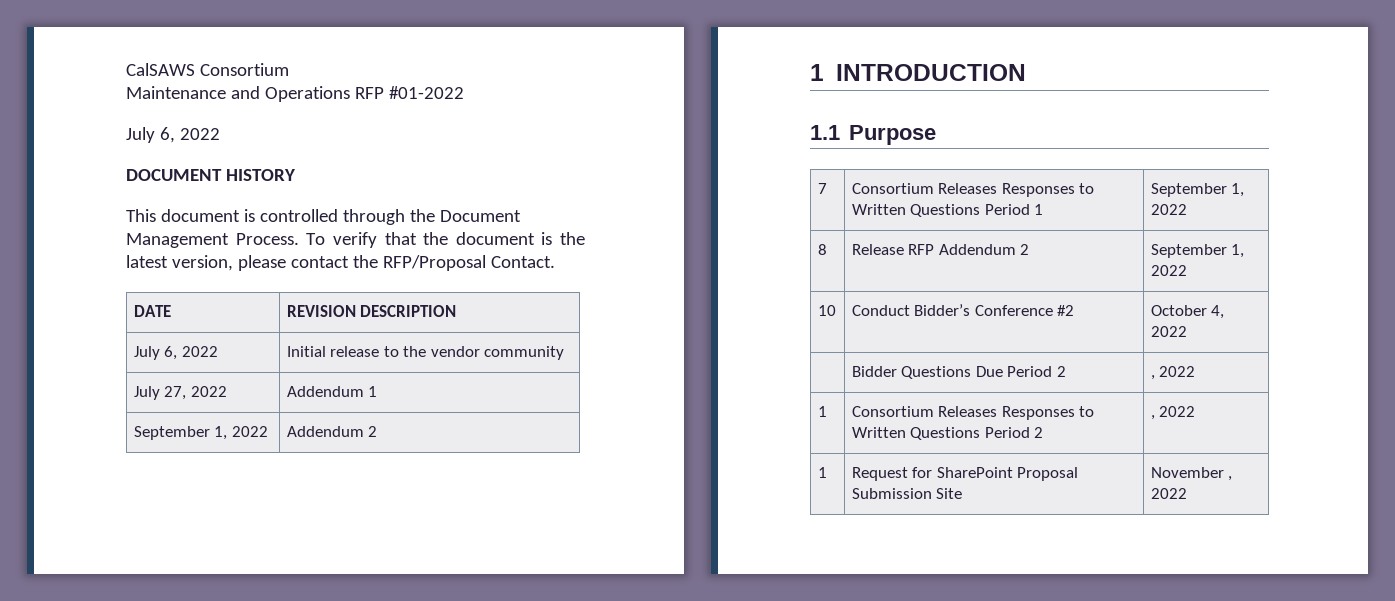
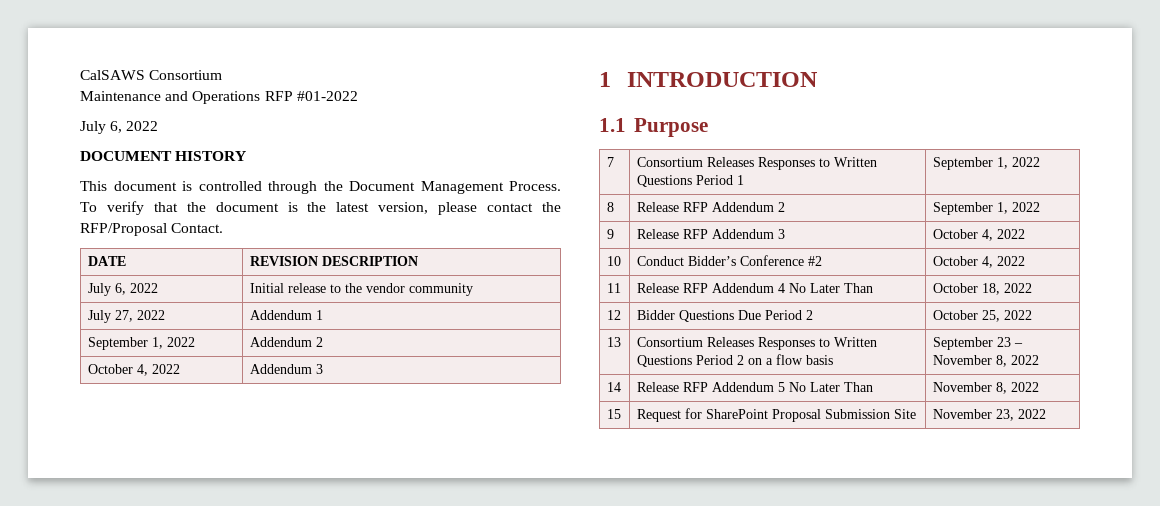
(378, 431) none -> [87,364,180,376] [249,364,323,374] // October 4, 2022 | Addendum 3
(1187, 270) none -> [606,229,614,239] [636,229,785,239] [932,229,1025,241] // 9 | Release RFP Addendum 3 | October 4, 2022
(1187, 331) none -> [606,283,621,293] [636,283,873,293] [932,283,1032,295] [606,310,621,320] 11 | Release RFP Addendum 4 No Later Than | October 18, 2022 // 12
[1150,366,1196,380] [817,406,827,417] , 2022 // 1 -> [932,310,1032,322] [606,337,621,347] October 25, 2022 // 13
[1150,406,1196,420] [817,467,827,478] | , 2022 // 1 -> [747,354,833,365] [932,337,1023,350] [932,355,1039,367] [606,382,621,392] [636,382,873,392] [932,382,1039,394] [606,409,621,419] on a flow basis | September 23 – November 8, 2022 // 14 | Release RFP Addendum 5 No Later Than | November 8, 2022 // 15
[1228,476,1233,481] , -> [995,409,1014,421] 23,

